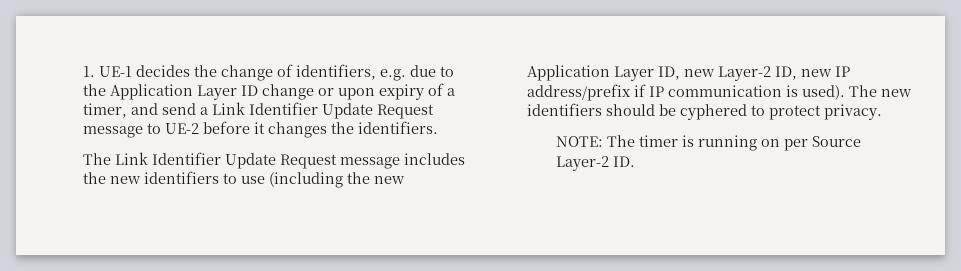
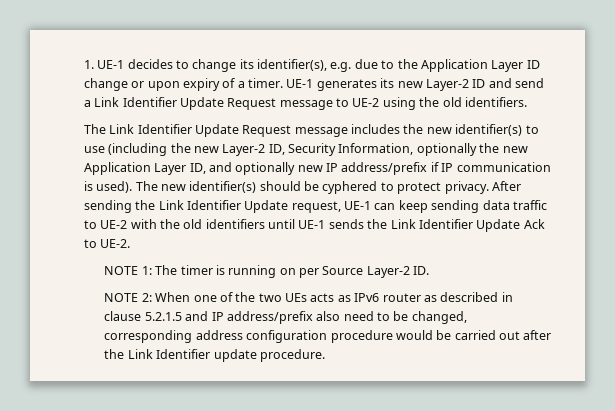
[193,64,376,81] the change of identifiers, -> [175,59,327,72] to change its identifier(s),
[82,103,127,118] timer, -> [247,78,486,91] timer. UE-1 generates its new Layer-2 ID
[202,121,354,138] before it changes the -> [382,97,462,110] using the old
[143,171,219,184] identifiers -> [455,124,523,136] identifier(s)
[526,65,797,81] Application Layer ID, new Layer-2 ID, -> [222,143,528,156] [83,162,296,175] Layer-2 ID, Security Information, optionally the new Application Layer ID, and optionally
[526,103,602,116] identifiers -> [189,181,257,193] identifier(s)
[555,136,603,147] // NOTE: -> [491,181,521,191] [83,200,547,213] [83,219,545,232] [83,239,131,248] [104,266,152,275] After sending the Link Identifier Update request, UE-1 can keep sending data traffic to UE-2 with the old identifiers until UE-1 sends the Link Identifier Update Ack to UE-2. // NOTE 1:
(635, 161) none -> [104,292,513,302] [104,311,467,324] [104,330,552,343] [104,349,325,362] // NOTE 2: When one of the two UEs acts as IPv6 router as described in clause 5.2.1.5 and IP address/prefix also need to be changed, corresponding address configuration procedure would be carried out after the Link Identifier update procedure.

